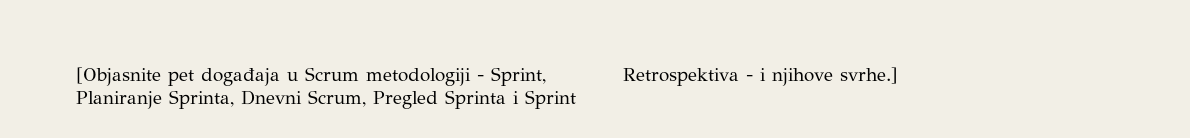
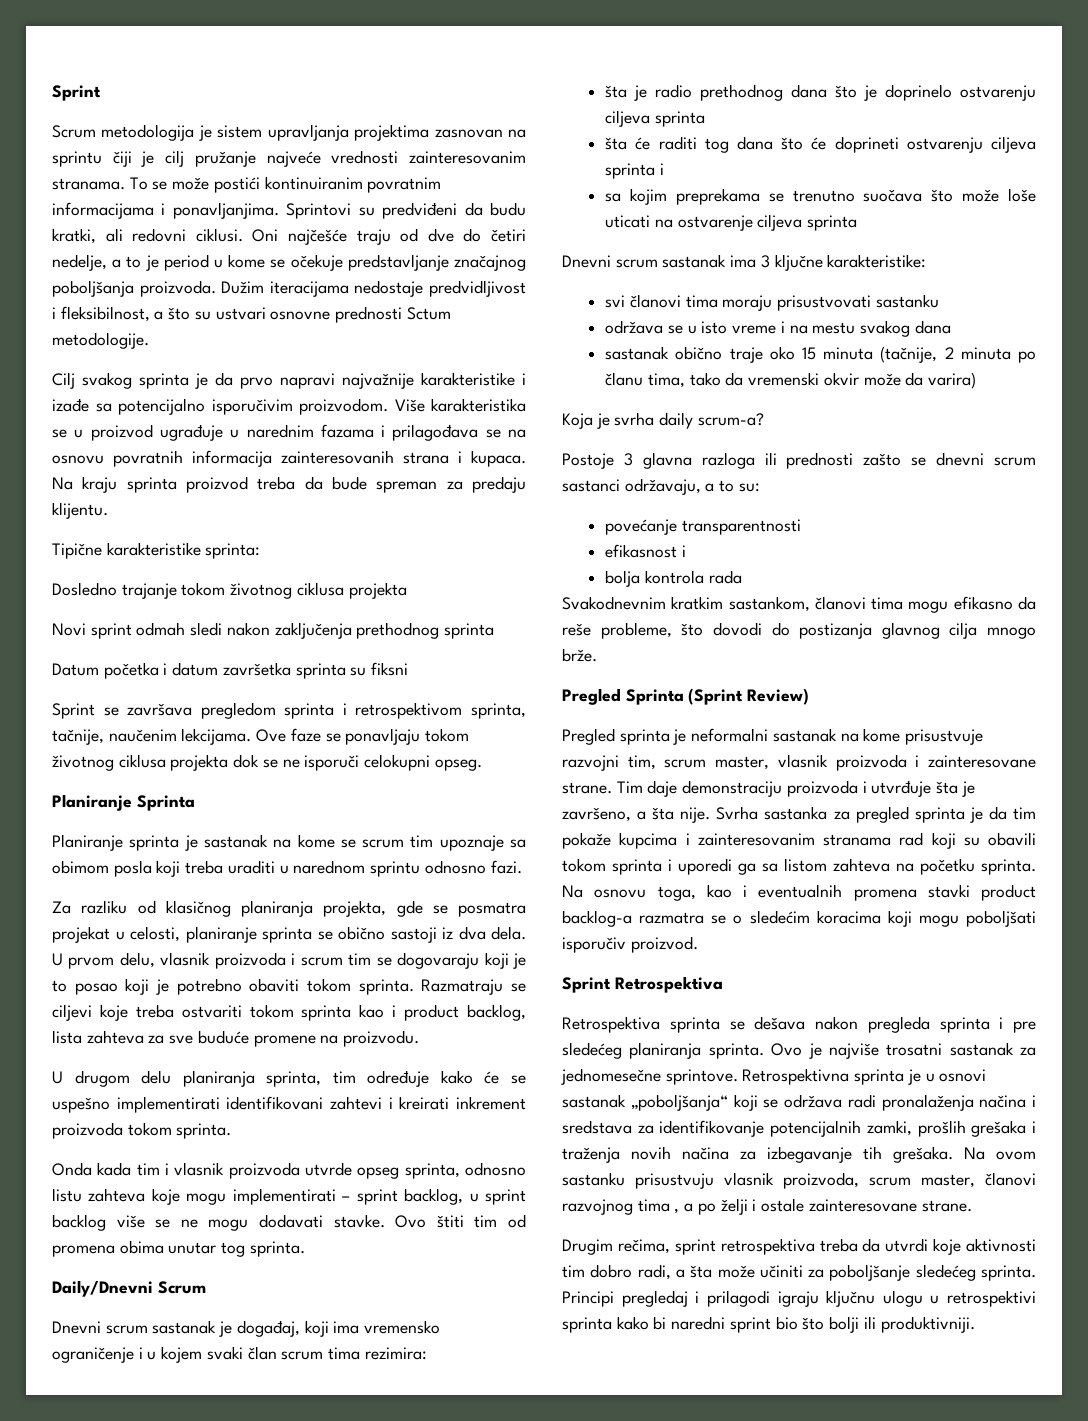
[76,67,546,86] [76,90,576,109] [623,67,898,86] [Objasnite pet događaja u Scrum metodologiji - Sprint, Planiranje Sprinta, Dnevni Scrum, Pregled Sprinta i Sprint Retrospektiva - i njihove svrhe.] -> [52,85,101,101] [52,124,527,141] [52,150,526,167] [52,176,442,193] [52,202,526,219] [52,228,527,245] [52,254,526,271] [52,280,526,297] [52,306,451,323] [52,332,149,349] [52,372,526,389] [52,398,526,415] [52,424,526,441] [52,450,526,467] [52,476,526,493] [52,502,108,519] [52,542,261,559] [52,582,407,599] [52,622,495,639] [52,662,409,679] [52,702,526,719] [52,728,470,745] [52,754,482,771] [52,794,195,811] [52,834,526,851] [52,860,522,877] [52,900,526,917] [52,926,526,943] [52,952,526,969] [52,978,526,995] [52,1004,527,1021] [52,1030,420,1047] [52,1070,526,1087] [52,1096,527,1113] [52,1122,232,1139] [52,1162,526,1179] [52,1188,527,1205] [52,1214,527,1231] [52,1240,305,1257] [52,1280,206,1297] [52,1320,441,1337] [52,1346,427,1363] [605,84,1036,101] [605,110,705,127] [605,136,1036,153] [605,163,664,179] [605,188,1036,205] [605,214,858,231] [562,254,927,271] [605,294,939,311] [605,320,951,337] [605,346,1036,363] [605,372,976,389] [562,412,764,429] [562,452,1036,469] [562,478,760,495] [605,519,801,535] [605,544,686,558] [605,570,742,587] [562,596,1036,613] [562,622,1036,639] [562,648,597,662] [562,688,810,705] [562,728,984,745] [562,754,1036,771] [562,780,975,797] [562,806,1036,823] [562,832,1036,849] [562,858,1036,875] [562,884,1036,901] [562,910,1036,927] [562,936,698,953] [562,976,723,993] [562,1016,1036,1033] [562,1042,1036,1059] [561,1068,987,1085] [562,1094,1036,1111] [562,1120,1036,1137] [562,1146,1036,1163] [562,1172,1036,1189] [562,1198,972,1215] [562,1238,1036,1255] [562,1264,1036,1281] [562,1290,1036,1307] [562,1316,975,1333] Sprint // Scrum metodologija je sistem upravljanja projektima zasnovan na sprintu čiji je cilj pružanje najveće vrednosti zainteresovanim stranama. To se može postići kontinuiranim povratnim informacijama i ponavljanjima. Sprintovi su predviđeni da budu kratki, ali redovni ciklusi. Oni najčešće traju od dve do četiri nedelje, a to je period u kome se očekuje predstavljanje značajnog poboljšanja proizvoda. Dužim iteracijama nedostaje predvidljivost i fleksibilnost, a što su ustvari osnovne prednosti Sctum metodologije. // Cilj svakog sprinta je da prvo napravi najvažnije karakteristike i izađe sa potencijalno isporučivim proizvodom. Više karakteristika se u proizvod ugrađuje u narednim fazama i prilagođava se na osnovu povratnih informacija zainteresovanih strana i kupaca. Na kraju sprinta proizvod treba da bude spreman za predaju klijentu. // Tipične karakteristike sprinta: // Dosledno trajanje tokom životnog ciklusa projekta // Novi sprint odmah sledi nakon zaključenja prethodnog sprinta // Datum početka i datum završetka sprinta su fiksni // Sprint se završava pregledom sprinta i retrospektivom sprinta, tačnije, naučenim lekcijama. Ove faze se ponavljaju tokom životnog ciklusa projekta dok se ne isporuči celokupni opseg. // Planiranje Sprinta // Planiranje sprinta je sastanak na kome se scrum tim upoznaje sa obimom posla koji treba uraditi u narednom sprintu odnosno fazi. // Za razliku od klasičnog planiranja projekta, gde se posmatra projekat u celosti, planiranje sprinta se obično sastoji iz dva dela. U prvom delu, vlasnik proizvoda i scrum tim se dogovaraju koji je to posao koji je potrebno obaviti tokom sprinta. Razmatraju se ciljevi koje treba ostvariti tokom sprinta kao i product backlog, lista zahteva za sve buduće promene na proizvodu. // U drugom delu planiranja sprinta, tim određuje kako će se uspešno implementirati identifikovani zahtevi i kreirati inkrement proizvoda tokom sprinta. // Onda kada tim i vlasnik proizvoda utvrde opseg sprinta, odnosno listu zahteva koje mogu implementirati – sprint backlog, u sprint backlog više se ne mogu dodavati stavke. Ovo štiti tim od promena obima unutar tog sprinta. // Daily/Dnevni Scrum // Dnevni scrum sastanak je događaj, koji ima vremensko ograničenje i u kojem svaki član scrum tima rezimira: // šta je radio prethodnog dana što je doprinelo ostvarenju ciljeva sprinta // šta će raditi tog dana što će doprineti ostvarenju ciljeva sprinta i // sa kojim preprekama se trenutno suočava što može loše uticati na ostvarenje ciljeva sprinta // Dnevni scrum sastanak ima 3 ključne karakteristike: // svi članovi tima moraju prisustvovati sastanku // održava se u isto vreme i na mestu svakog dana // sastanak obično traje oko 15 minuta (tačnije, 2 minuta po članu tima, tako da vremenski okvir može da varira) // Koja je svrha daily scrum-a? // Postoje 3 glavna razloga ili prednosti zašto se dnevni scrum sastanci održavaju, a to su: // povećanje transparentnosti // efikasnost i // bolja kontrola rada // Svakodnevnim kratkim sastankom, članovi tima mogu efikasno da reše probleme, što dovodi do postizanja glavnog cilja mnogo brže. // Pregled Sprinta (Sprint Review) // Pregled sprinta je neformalni sastanak na kome prisustvuje razvojni tim, scrum master, vlasnik proizvoda i zainteresovane strane. Tim daje demonstraciju proizvoda i utvrđuje šta je završeno, a šta nije. Svrha sastanka za pregled sprinta je da tim pokaže kupcima i zainteresovanim stranama rad koji su obavili tokom sprinta i uporedi ga sa listom zahteva na početku sprinta. Na osnovu toga, kao i eventualnih promena stavki product backlog-a razmatra se o sledećim koracima koji mogu poboljšati isporučiv proizvod. // Sprint Retrospektiva // Retrospektiva sprinta se dešava nakon pregleda sprinta i pre sledećeg planiranja sprinta. Ovo je najviše trosatni sastanak za jednomesečne sprintove. Retrospektivna sprinta je u osnovi sastanak „poboljšanja“ koji se održava radi pronalaženja načina i sredstava za identifikovanje potencijalnih zamki, prošlih grešaka i traženja novih načina za izbegavanje tih grešaka. Na ovom sastanku prisustvuju vlasnik proizvoda, scrum master, članovi razvojnog tima , a po želji i ostale zainteresovane strane. // Drugim rečima, sprint retrospektiva treba da utvrdi koje aktivnosti tim dobro radi, a šta može učiniti za poboljšanje sledećeg sprinta. Principi pregledaj i prilagodi igraju ključnu ulogu u retrospektivi sprinta kako bi naredni sprint bio što bolji ili produktivniji.

